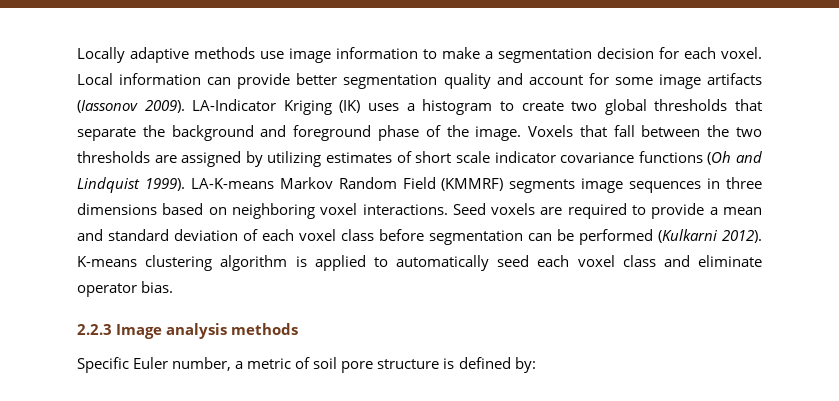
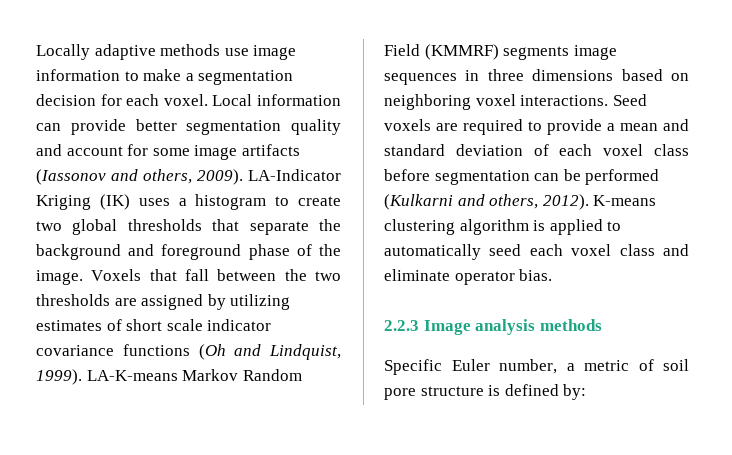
(138, 106) none -> [111,169,192,184] and others,
[77,177,140,193] Lindquist -> [269,344,341,360] Lindquist,
(717, 236) none -> [457,194,539,209] and others,

